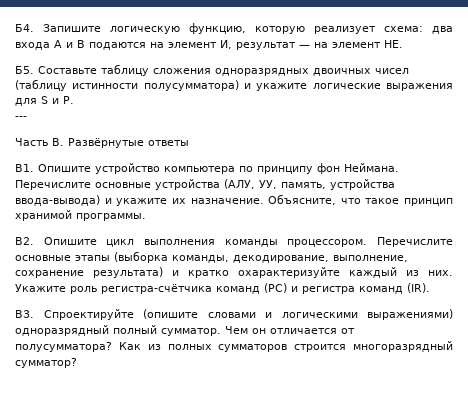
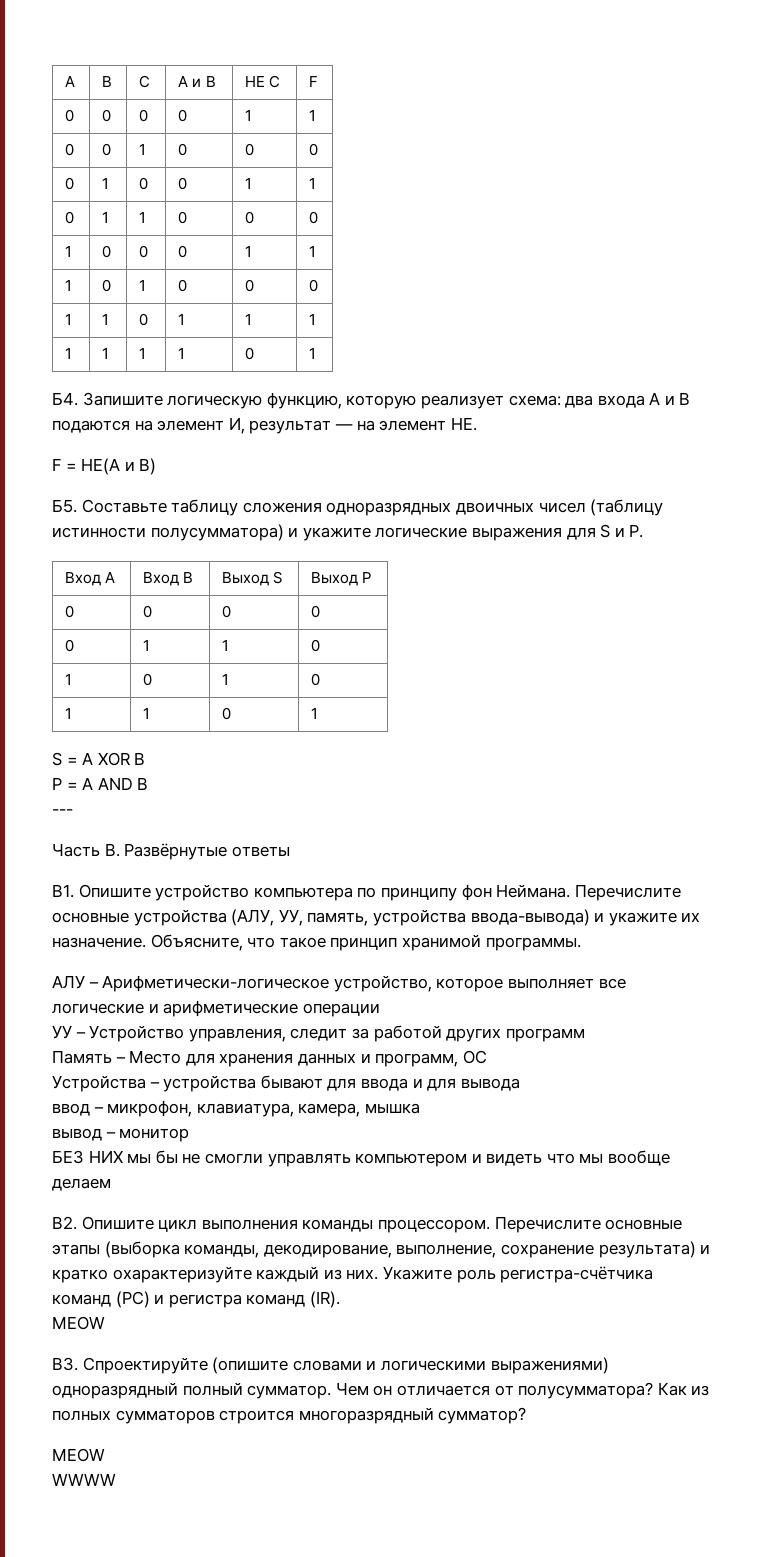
(15, 28) none -> [65,76,76,87] [102,76,113,87] [139,75,151,88] [178,76,216,87] [245,75,281,88] [309,76,319,87] [65,109,75,122] [102,109,112,122] [139,109,149,122] [178,109,188,122] [245,110,253,121] [309,110,317,121] [65,143,75,156] [102,143,112,156] [139,144,147,155] [178,143,188,156] [245,143,255,156] [309,143,319,156] [65,177,75,190] [102,178,110,189] [139,177,149,190] [178,177,188,190] [245,178,253,189] [309,178,317,189] [65,211,75,224] [102,212,110,223] [139,212,147,223] [178,211,188,224] [245,211,255,224] [309,211,319,224] [65,246,73,257] [102,245,112,258] [139,245,149,258] [178,245,188,258] [245,246,253,257] [309,246,317,257] [65,280,73,291] [102,279,112,292] [139,280,147,291] [178,279,188,292] [245,279,255,292] [309,279,319,292] [65,314,73,325] [102,314,110,325] [139,313,149,326] [178,314,186,325] [245,314,253,325] [309,314,317,325] [65,348,73,359] [102,348,110,359] [139,348,147,359] [178,348,186,359] [245,347,255,360] [309,348,317,359] А | В | С | А и В | НЕ С | F // 0 | 0 | 0 | 0 | 1 | 1 // 0 | 0 | 1 | 0 | 0 | 0 // 0 | 1 | 0 | 0 | 1 | 1 // 0 | 1 | 1 | 0 | 0 | 0 // 1 | 0 | 0 | 0 | 1 | 1 // 1 | 0 | 1 | 0 | 0 | 0 // 1 | 1 | 0 | 1 | 1 | 1 // 1 | 1 | 1 | 1 | 0 | 1 //
(403, 44) none -> [52,458,157,475] // F = НЕ(А и В)
(74, 100) none -> [65,572,116,586] [143,572,194,586] [222,571,283,586] [311,572,372,586] [65,605,75,618] [143,605,153,618] [222,605,232,618] [311,605,321,618] [65,639,75,652] [143,640,151,651] [222,640,230,651] [311,639,321,652] [65,674,73,685] [143,673,153,686] [222,674,230,685] [311,673,321,686] [65,708,73,719] [143,708,151,719] [222,707,232,720] [311,708,319,719] [52,752,146,766] [52,777,149,790] // Вход А | Вход В | Выход S | Выход P // 0 | 0 | 0 | 0 // 0 | 1 | 1 | 0 // 1 | 0 | 1 | 0 // 1 | 1 | 0 | 1 // S = A XOR B // P = A AND B
(146, 217) none -> [52,975,626,992] [52,1000,380,1017] [52,1025,585,1042] [52,1050,487,1067] [52,1075,520,1092] [52,1100,420,1117] [52,1128,190,1142] [52,1150,671,1167] [52,1178,111,1191] // АЛУ – Арифметически-логическое устройство, которое выполняет все логические и арифметические операции // УУ – Устройство управления, следит за работой других программ // Память – Место для хранения данных и программ, ОС // Устройства – устройства бывают для ввода и для вывода // ввод – микрофон, клавиатура, камера, мышка // вывод – монитор // БЕЗ НИХ мы бы не смогли управлять компьютером и видеть что мы вообще делаем
(430, 288) none -> [52,1316,105,1330] // MEOW
(77, 363) none -> [52,1448,105,1462] [52,1473,116,1486] // MEOW // WWWW

